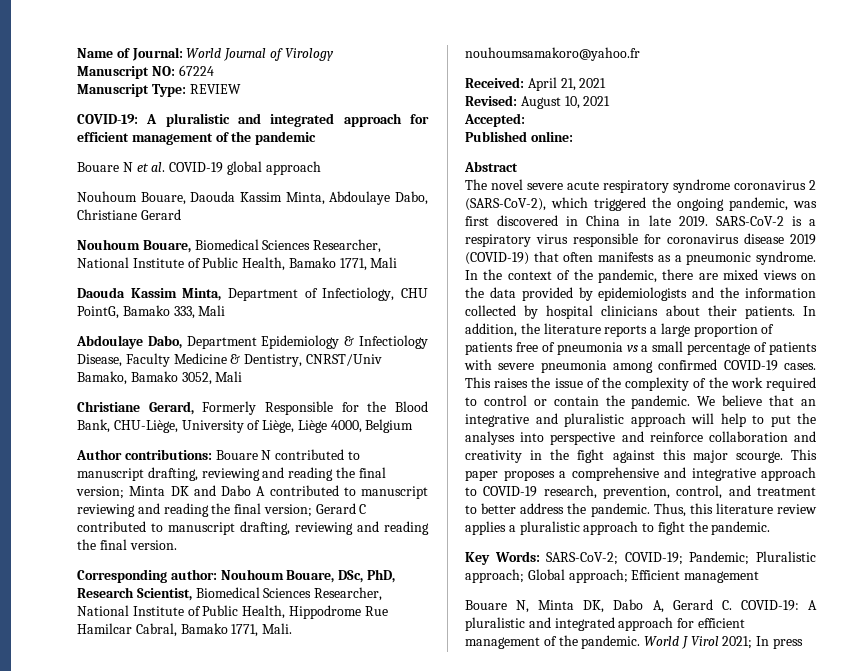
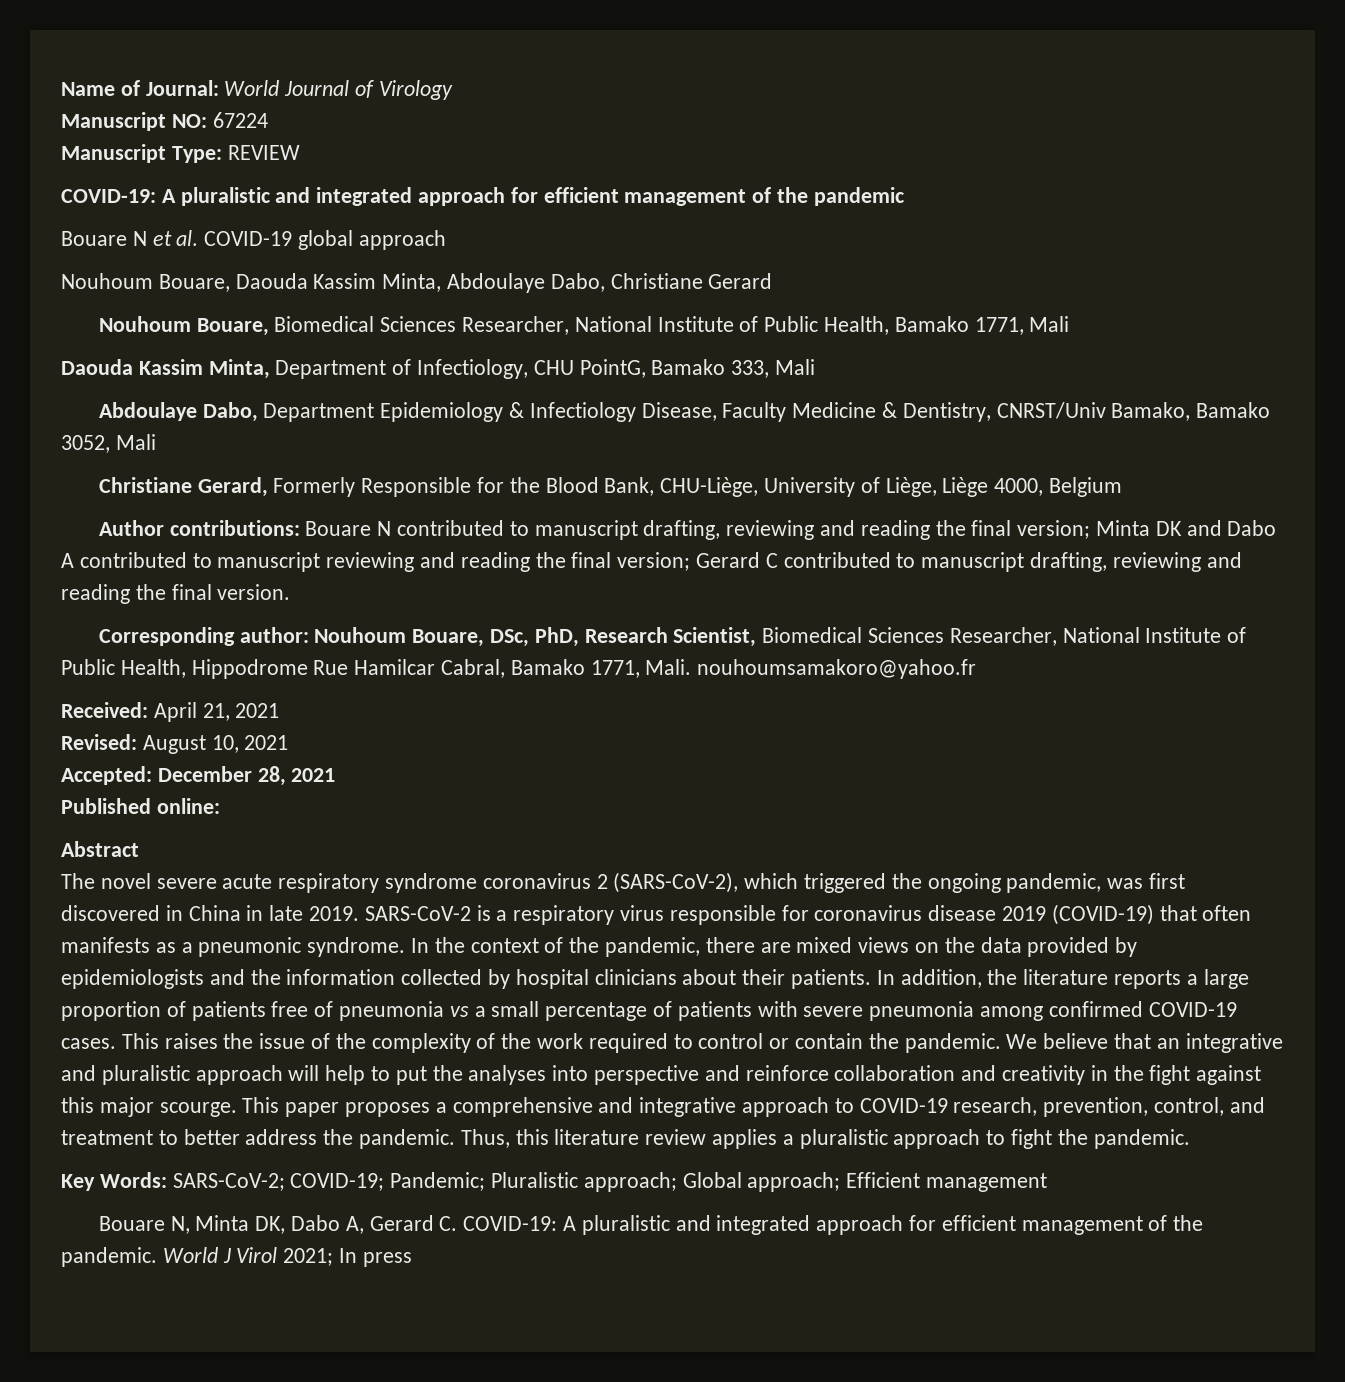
(525, 120) none -> [157,766,336,786] December 28, 2021

